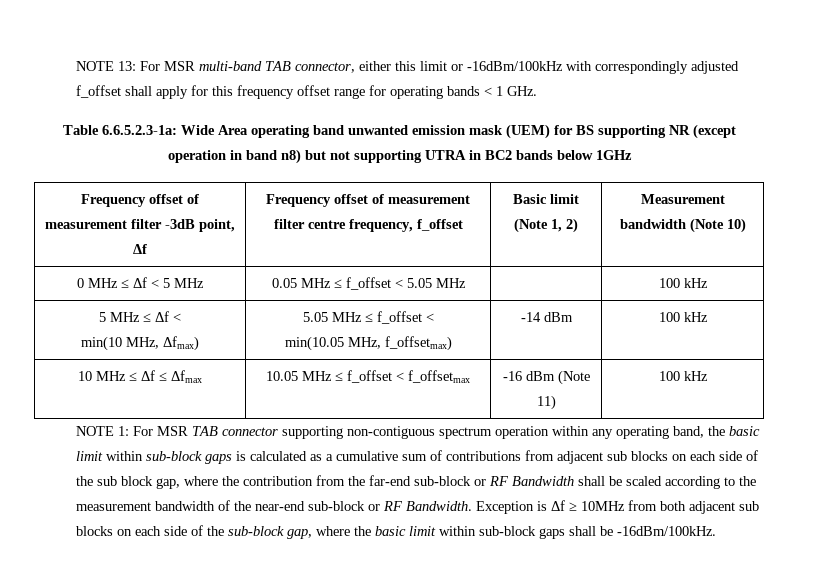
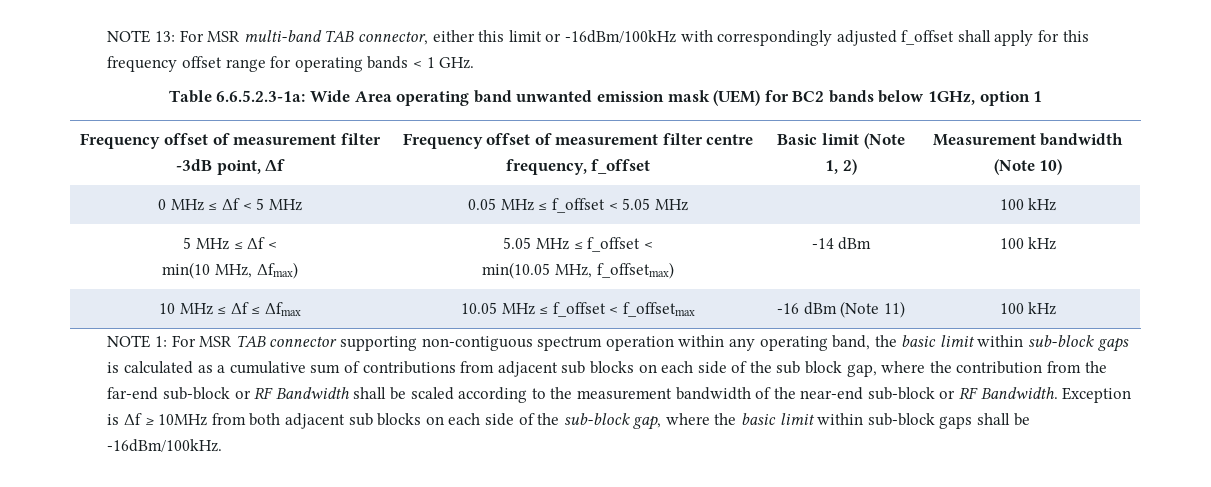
[575,124,736,139] [167,149,632,164] BS supporting NR (except operation in band n8) but not supporting UTRA in BC2 bands below 1GHz -> [792,90,1043,106] BC2 bands below 1GHz, option 1

